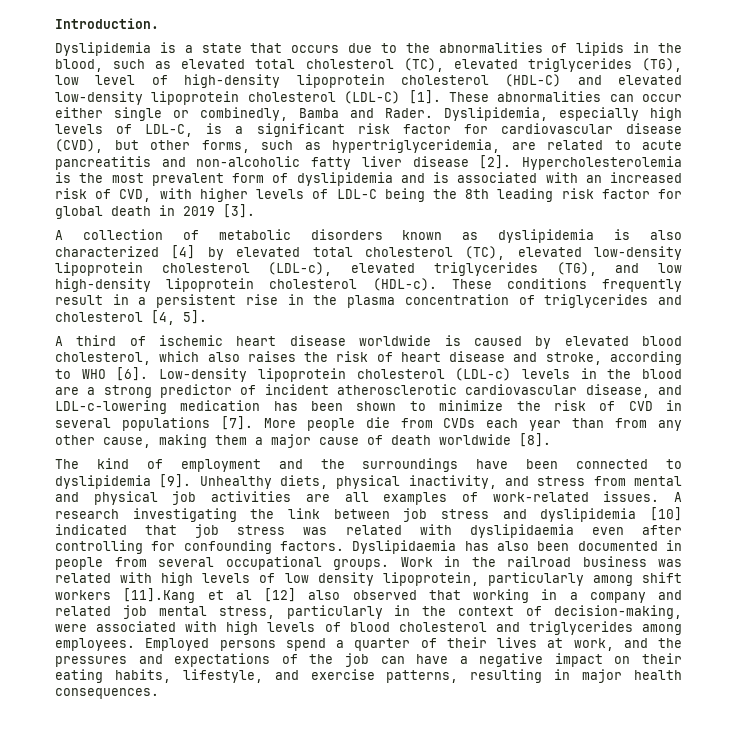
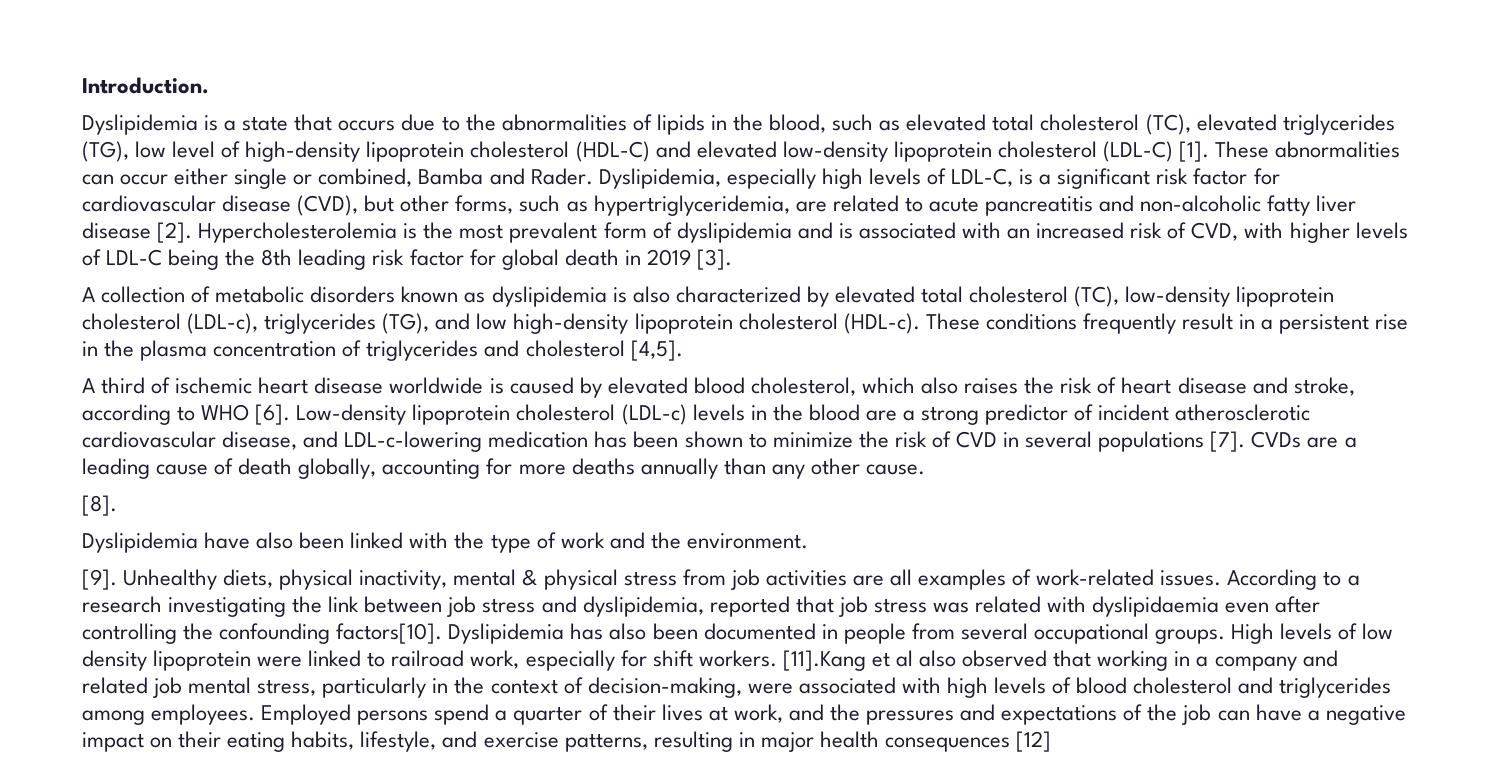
[200,107,288,121] combinedly, -> [318,168,413,187] combined,
[171,245,196,259] [4] -> (801, 294) none
[517,247,582,257] elevated -> (1120, 296) none
[351,263,416,273] elevated -> (259, 323) none
[151,310,207,325] [4, 5]. -> [630,340,683,361] [4,5].
[263,417,682,431] [55,433,551,448] [55,458,682,472] [55,475,151,489] More people die from CVDs each year than from any other cause, making them a major cause of death worldwide [8]. // The kind of employment and the surroundings have been connected to dyslipidemia -> [1251,431,1357,448] [82,458,925,479] [82,495,117,516] [82,532,808,553] CVDs are a leading cause of death globally, accounting for more deaths annually than any other cause. // [8]. // Dyslipidemia have also been linked with the type of work and the environment. //
[504,476,682,486] [55,491,158,505] and stress from mental and physical -> [453,569,726,590] mental & physical stress from
[674,492,682,502] A -> [1227,569,1360,590] According to a
[540,507,683,522] [55,524,127,535] dyslipidemia [10] indicated -> [582,596,790,617] dyslipidemia, reported
[151,540,457,554] for confounding factors. Dyslipidaemia -> [183,623,565,644] the confounding factors[10]. Dyslipidemia
[400,556,682,567] [55,572,682,586] [55,590,111,600] Work in the railroad business was related with high levels of low density lipoprotein, particularly among shift workers -> [1231,623,1394,644] [82,650,777,671] High levels of low density lipoprotein were linked to railroad work, especially for shift workers.
[264,588,296,602] [12] -> (913, 658) none
[55,688,159,699] consequences. -> [884,731,1052,752] consequences [12]

